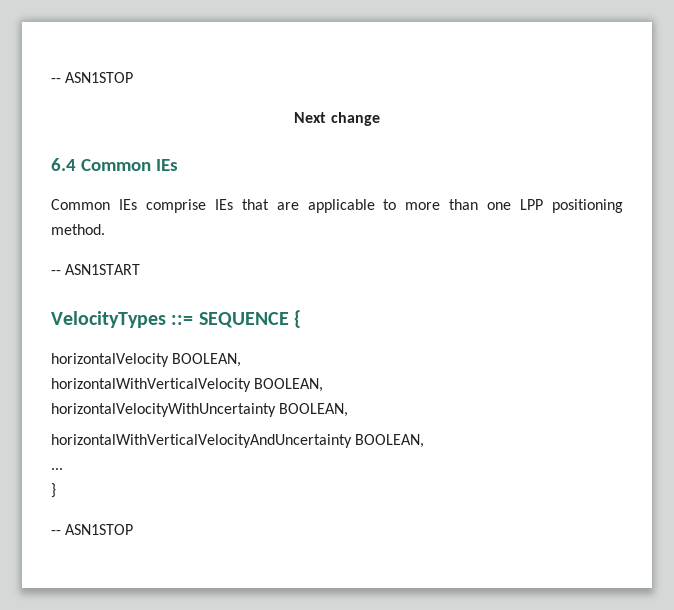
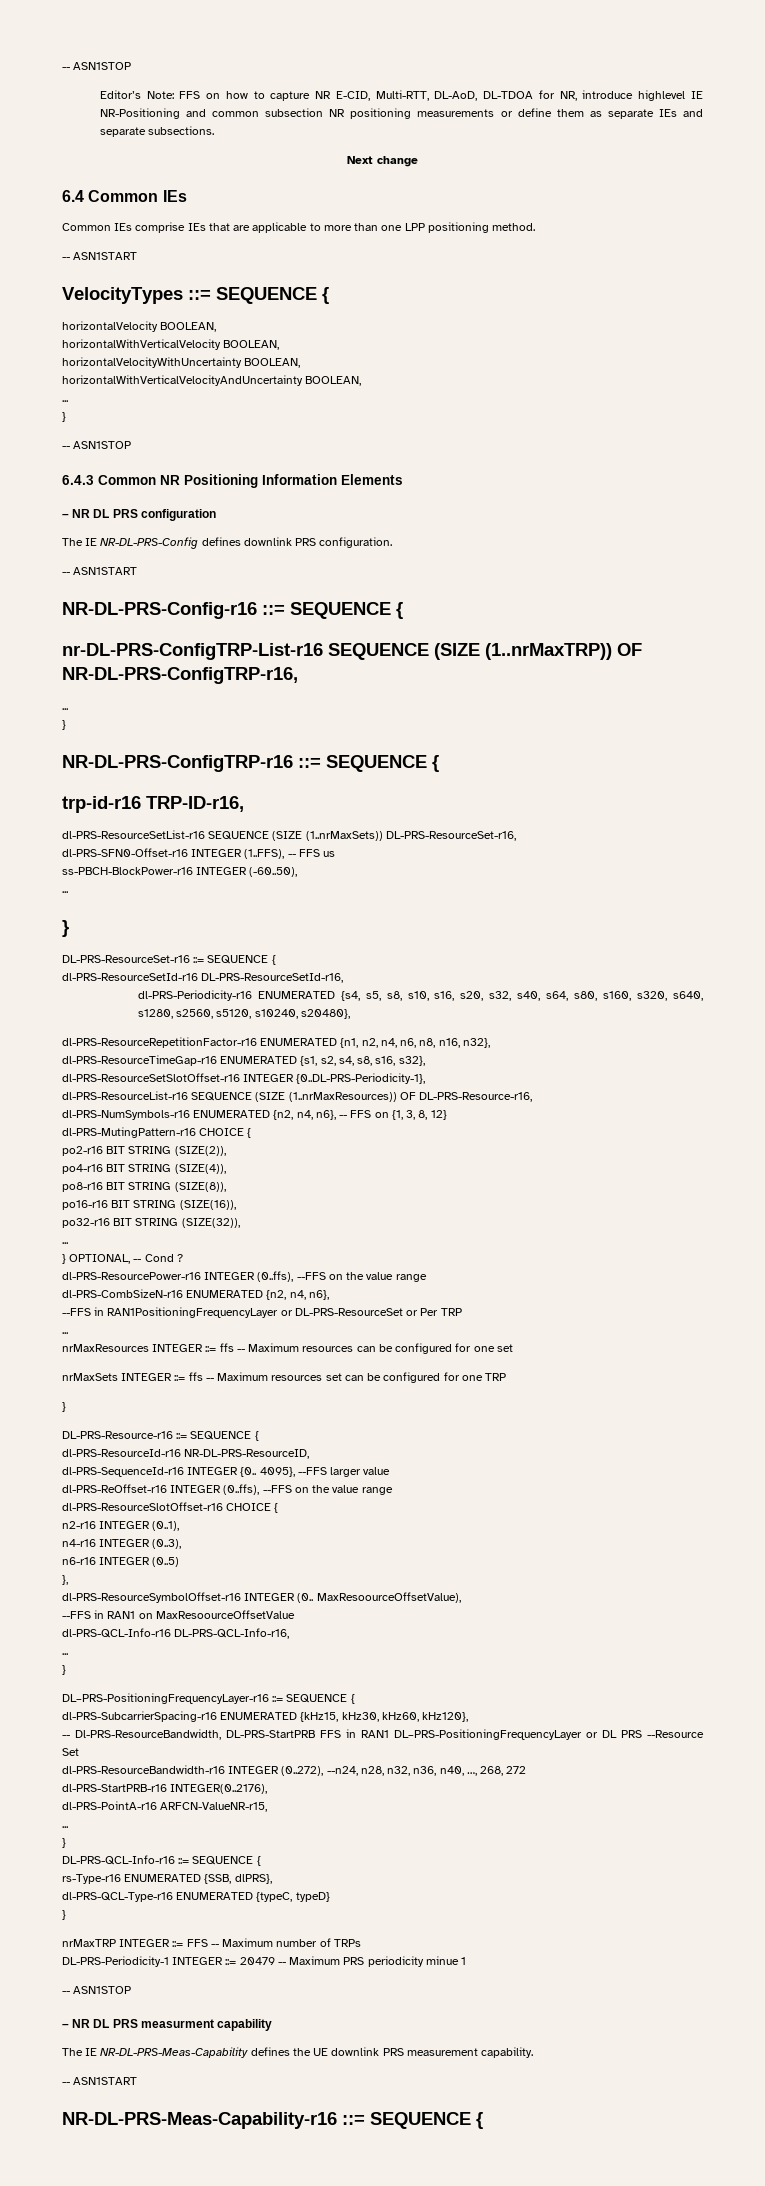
[51,72,134,83] -- ASN1STOP -> [62,62,132,70] [99,90,703,101] [99,108,704,119] [99,126,215,137] -- ASN1STOP // Editor’s Note: FFS on how to capture NR E-CID, Multi-RTT, DL-AoD, DL-TDOA for NR, introduce highlevel IE NR-Positioning and common subsection NR positioning measurements or define them as separate IEs and separate subsections.
(134, 529) none -> [62,474,403,488] [62,509,216,521] [62,537,393,549] [62,567,138,575] [62,602,403,619] [62,643,642,660] [62,667,298,684] [62,708,68,710] [62,720,66,730] [62,755,439,772] [62,796,244,813] [62,830,516,841] [62,848,336,859] [62,867,298,877] [62,891,68,893] [62,920,69,937] [62,955,276,965] [62,973,344,983] [137,990,703,1001] [137,1009,350,1019] [62,1037,490,1048] [62,1055,425,1066] [62,1073,426,1084] [62,1091,533,1102] [62,1110,447,1120] [62,1127,252,1138] [62,1146,226,1156] [62,1164,226,1174] [62,1182,226,1192] [62,1200,236,1210] [62,1218,240,1228] [62,1242,68,1244] [62,1254,183,1264] [62,1271,427,1282] [62,1289,329,1300] [62,1307,462,1318] [62,1332,68,1334] [62,1343,513,1354] [62,1372,507,1383] [62,1402,66,1412] [62,1431,259,1441] [62,1449,310,1459] [62,1467,391,1477] [62,1484,393,1495] [62,1502,279,1513] [62,1521,180,1531] [62,1539,182,1549] [62,1557,180,1567] [62,1575,68,1585] [62,1592,461,1603] [62,1610,295,1619] [62,1628,290,1639] [62,1653,68,1655] [62,1665,66,1675] [62,1693,355,1704] [62,1711,469,1722] [62,1729,704,1740] [62,1748,79,1756] [62,1765,527,1776] [62,1784,268,1794] [62,1801,268,1812] [62,1826,68,1828] [62,1838,66,1848] [62,1855,261,1866] [62,1874,272,1884] [62,1892,330,1902] [62,1910,66,1920] [62,1938,361,1947] [62,1956,467,1967] [62,1986,132,1994] [62,2019,273,2031] [62,2047,534,2058] [62,2077,138,2085] [62,2112,483,2129] // 6.4.3 Common NR Positioning Information Elements // – NR DL PRS configuration // The IE NR-DL-PRS-Config defines downlink PRS configuration. // -- ASN1START // NR-DL-PRS-Config-r16 ::= SEQUENCE { // nr-DL-PRS-ConfigTRP-List-r16 SEQUENCE (SIZE (1..nrMaxTRP)) OF NR-DL-PRS-ConfigTRP-r16, // ... // } // NR-DL-PRS-ConfigTRP-r16 ::= SEQUENCE { // trp-id-r16 TRP-ID-r16, // dl-PRS-ResourceSetList-r16 SEQUENCE (SIZE (1..nrMaxSets)) DL-PRS-ResourceSet-r16, // dl-PRS-SFN0-Offset-r16 INTEGER (1..FFS), -- FFS us // ss-PBCH-BlockPower-r16 INTEGER (-60..50), // ... // } // DL-PRS-ResourceSet-r16 ::= SEQUENCE { // dl-PRS-ResourceSetId-r16 DL-PRS-ResourceSetId-r16, // dl-PRS-Periodicity-r16 ENUMERATED {s4, s5, s8, s10, s16, s20, s32, s40, s64, s80, s160, s320, s640, s1280, s2560, s5120, s10240, s20480}, // dl-PRS-ResourceRepetitionFactor-r16 ENUMERATED {n1, n2, n4, n6, n8, n16, n32}, // dl-PRS-ResourceTimeGap-r16 ENUMERATED {s1, s2, s4, s8, s16, s32}, // dl-PRS-ResourceSetSlotOffset-r16 INTEGER {0..DL-PRS-Periodicity-1}, // dl-PRS-ResourceList-r16 SEQUENCE (SIZE (1..nrMaxResources)) OF DL-PRS-Resource-r16, // dl-PRS-NumSymbols-r16 ENUMERATED {n2, n4, n6}, -- FFS on {1, 3, 8, 12} // dl-PRS-MutingPattern-r16 CHOICE { // po2-r16 BIT STRING (SIZE(2)), // po4-r16 BIT STRING (SIZE(4)), // po8-r16 BIT STRING (SIZE(8)), // po16-r16 BIT STRING (SIZE(16)), // po32-r16 BIT STRING (SIZE(32)), // ... // } OPTIONAL, -- Cond ? // dl-PRS-ResourcePower-r16 INTEGER (0..ffs), --FFS on the value range // dl-PRS-CombSizeN-r16 ENUMERATED {n2, n4, n6}, // --FFS in RAN1PositioningFrequencyLayer or DL-PRS-ResourceSet or Per TRP // ... // nrMaxResources INTEGER ::= ffs -- Maximum resources can be configured for one set // nrMaxSets INTEGER ::= ffs -- Maximum resources set can be configured for one TRP // } // DL-PRS-Resource-r16 ::= SEQUENCE { // dl-PRS-ResourceId-r16 NR-DL-PRS-ResourceID, // dl-PRS-SequenceId-r16 INTEGER {0.. 4095}, --FFS larger value // dl-PRS-ReOffset-r16 INTEGER (0..ffs), --FFS on the value range // dl-PRS-ResourceSlotOffset-r16 CHOICE { // n2-r16 INTEGER (0..1), // n4-r16 INTEGER (0..3), // n6-r16 INTEGER (0..5) // }, // dl-PRS-ResourceSymbolOffset-r16 INTEGER (0.. MaxResoourceOffsetValue), // --FFS in RAN1 on MaxResoourceOffsetValue // dl-PRS-QCL-Info-r16 DL-PRS-QCL-Info-r16, // ... // } // DL–PRS-PositioningFrequencyLayer-r16 ::= SEQUENCE { // dl-PRS-SubcarrierSpacing-r16 ENUMERATED {kHz15, kHz30, kHz60, kHz120}, // -- Dl-PRS-ResourceBandwidth, DL-PRS-StartPRB FFS in RAN1 DL–PRS-PositioningFrequencyLayer or DL PRS --Resource Set // dl-PRS-ResourceBandwidth-r16 INTEGER (0..272), --n24, n28, n32, n36, n40, …, 268, 272 // dl-PRS-StartPRB-r16 INTEGER(0..2176), // dl-PRS-PointA-r16 ARFCN-ValueNR-r15, // ... // } // DL-PRS-QCL-Info-r16 ::= SEQUENCE { // rs-Type-r16 ENUMERATED {SSB, dlPRS}, // dl-PRS-QCL-Type-r16 ENUMERATED {typeC, typeD} // } // nrMaxTRP INTEGER ::= FFS -- Maximum number of TRPs // DL-PRS-Periodicity-1 INTEGER ::= 20479 -- Maximum PRS periodicity minue 1 // -- ASN1STOP // – NR DL PRS measurment capability // The IE NR-DL-PRS-Meas-Capability defines the UE downlink PRS measurement capability. // -- ASN1START // NR-DL-PRS-Meas-Capability-r16 ::= SEQUENCE {

